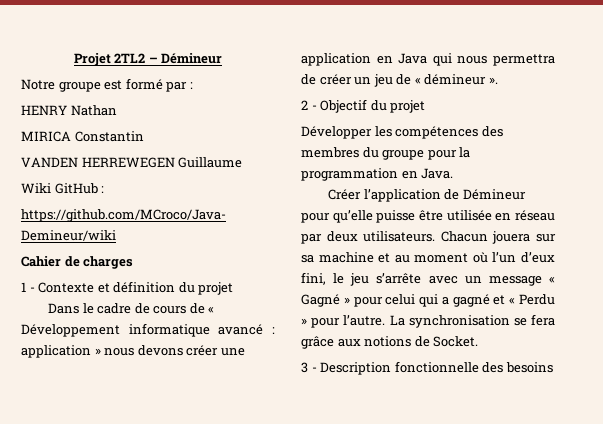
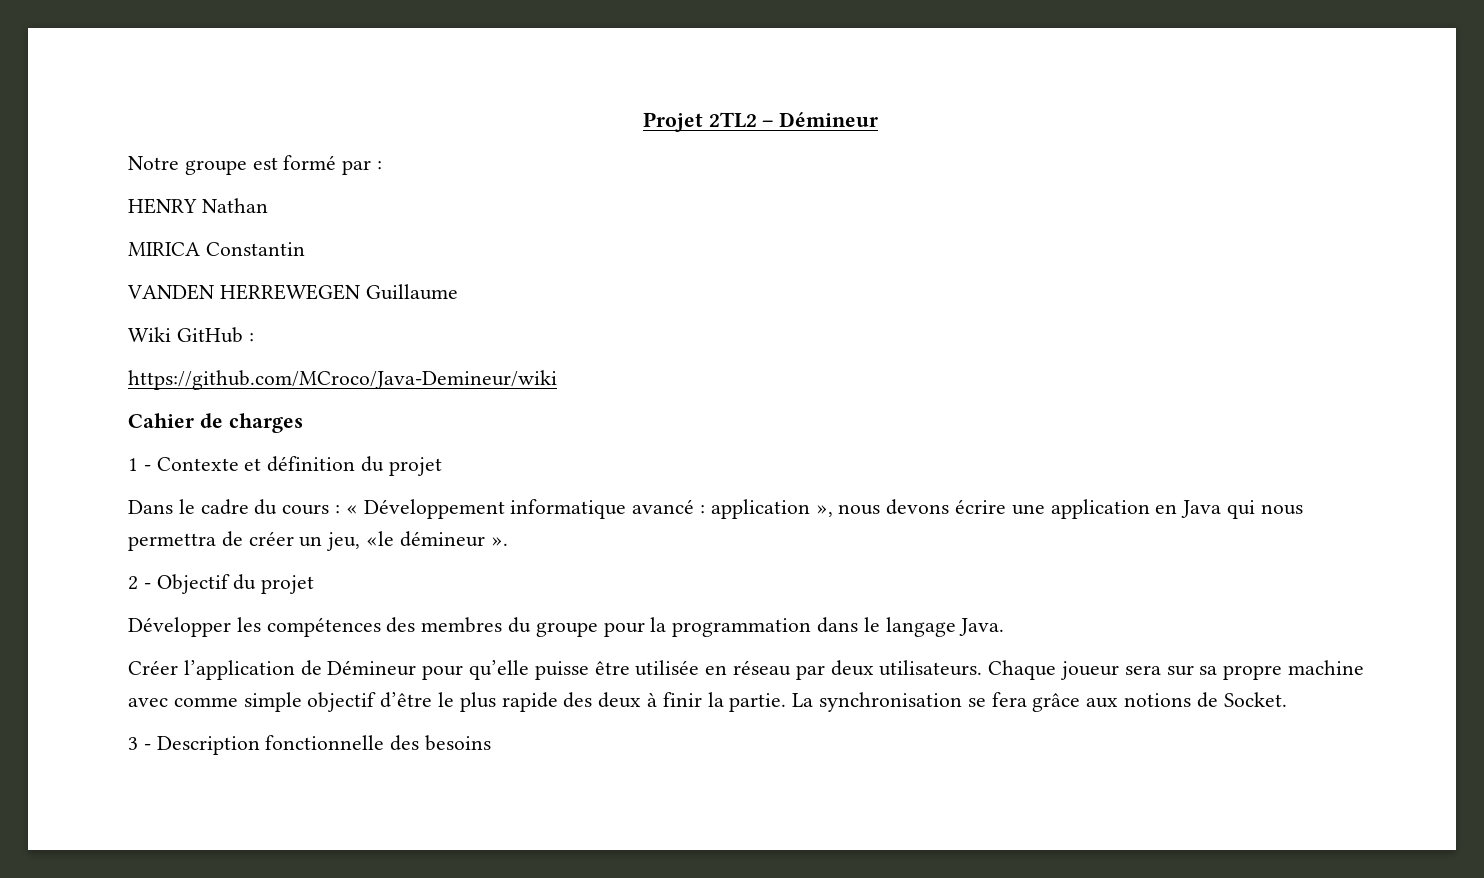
[134,303,205,314] de cours de -> [254,499,341,515] du cours :
[94,348,101,355] » -> [815,505,833,517] »,
[186,345,219,356] créer -> [955,499,1007,514] écrire
[373,74,421,87] jeu de « -> [326,531,395,551] jeu, «le
[401,171,418,179] en -> [817,617,956,637] dans le langage
[440,231,556,244] [301,252,555,263] [301,272,555,286] [301,294,555,307] [301,315,386,328] Chacun jouera sur sa machine et au moment où l’un d’eux fini, le jeu s’arrête avec un message « Gagné » pour celui qui a gagné et « Perdu » pour l’autre. -> [988,660,1365,680] [128,692,787,712] Chaque joueur sera sur sa propre machine avec comme simple objectif d’être le plus rapide des deux à finir la partie.

